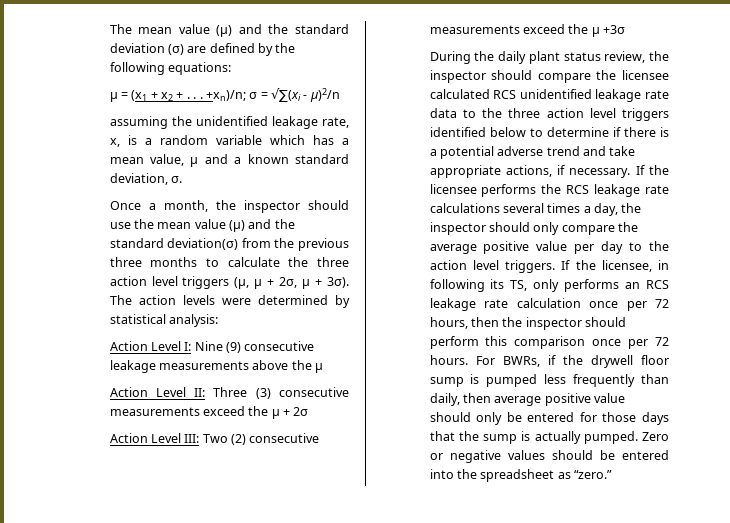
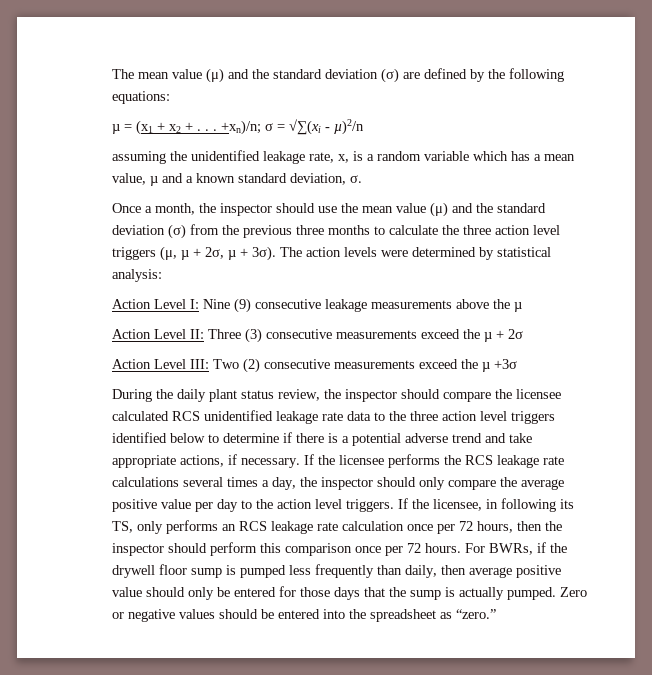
[167,238,239,250] deviation(σ) -> [112,224,187,239] deviation (σ)

